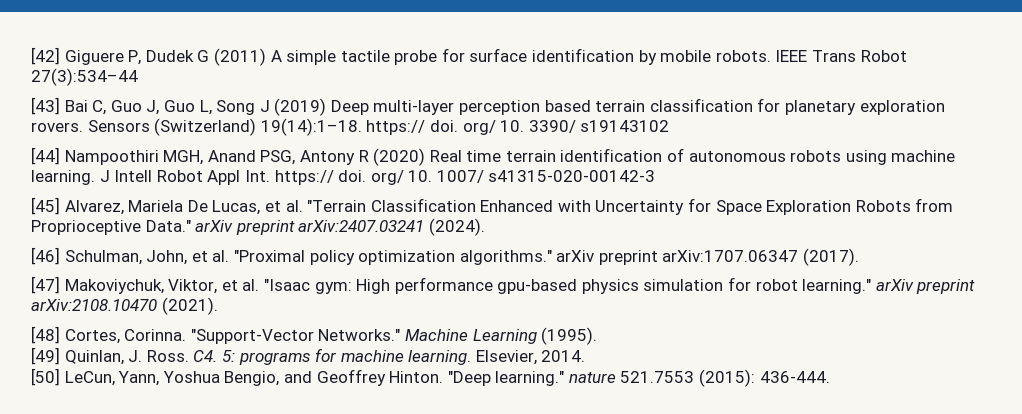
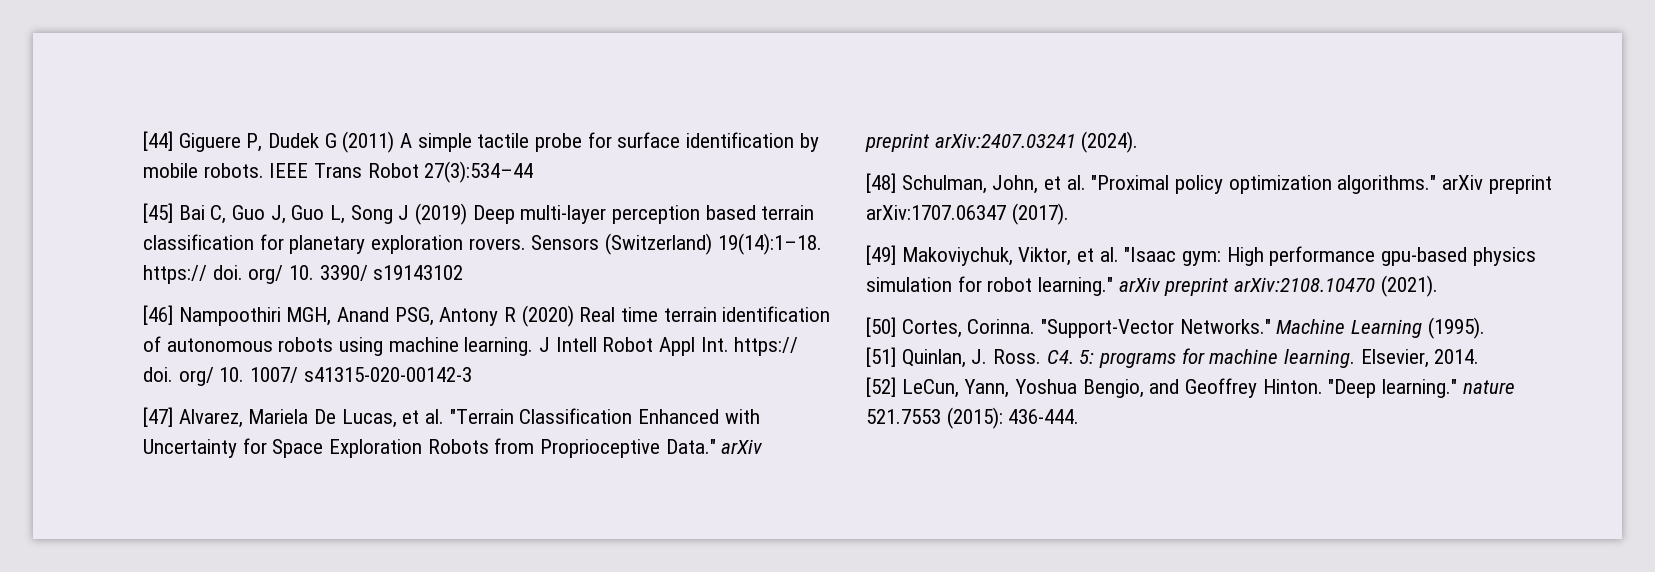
[31,47,60,65] [42] -> [143,131,173,151] [44]
[31,97,60,115] [43] -> [143,203,173,223] [45]
[31,147,60,165] [44] -> [143,305,173,325] [46]
[31,197,60,215] [45] -> [143,407,173,427] [47]
[31,247,60,265] [46] -> [866,173,896,193] [48]
[31,276,60,294] [47] -> [866,245,896,265] [49]
[31,326,60,344] [48] -> [866,317,896,337] [50]
[31,347,60,365] [49] -> [866,347,896,367] [51]
[31,368,60,386] [50] -> [866,377,896,397] [52]

